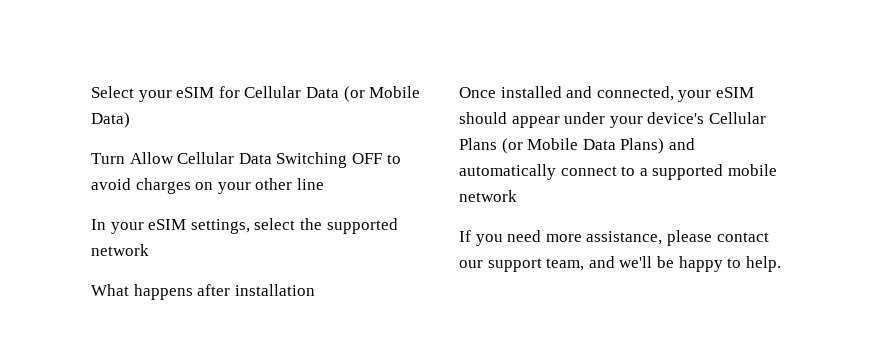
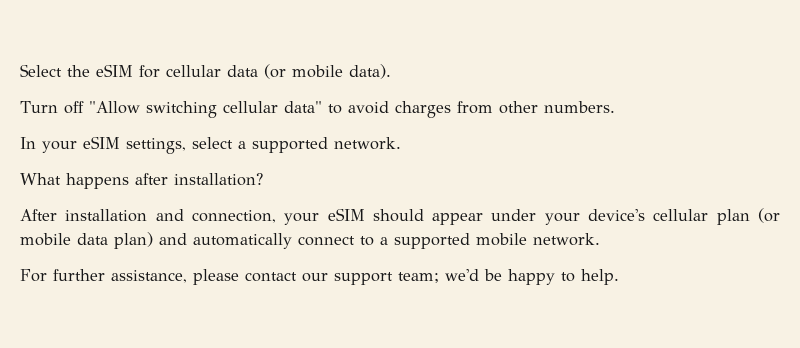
[138,90,172,102] your -> [67,65,90,77] the
[244,86,421,102] [91,112,130,128] [91,152,401,168] [91,178,324,194] Cellular Data (or Mobile Data) // Turn Allow Cellular Data Switching OFF to avoid charges on your other line -> [166,64,391,79] [20,101,615,118] cellular data (or mobile data). // Turn off "Allow switching cellular data" to avoid charges from other numbers.
[299,218,398,234] [91,244,149,256] the supported network -> [238,137,401,153] a supported network.
(231, 290) none -> [174,173,263,186] [20,209,57,221] installation? // After
[459,86,674,101] // Once installed and connected, -> [155,209,276,223] and connection,
[708,112,766,124] [459,138,665,154] Cellular Plans (or Mobile Data Plans) -> [653,208,780,225] [20,232,153,249] cellular plan (or mobile data plan)
[459,190,517,202] [459,230,582,246] network // If you need more -> [533,233,600,246] [20,269,105,282] network. // For further
[546,256,653,271] team, and we'll -> [398,269,479,283] team; we'd

